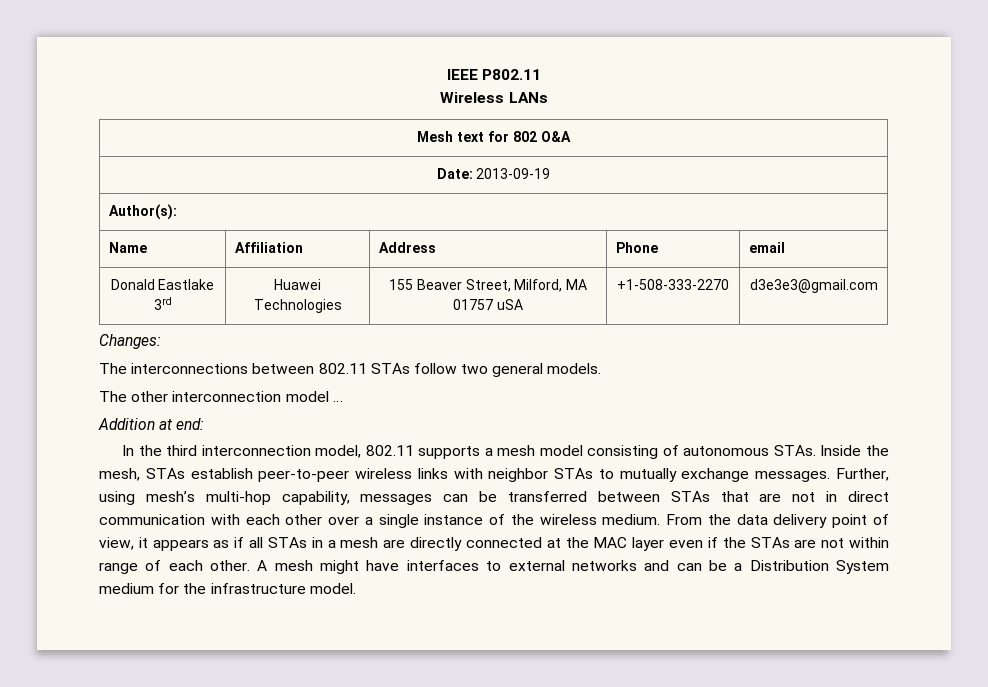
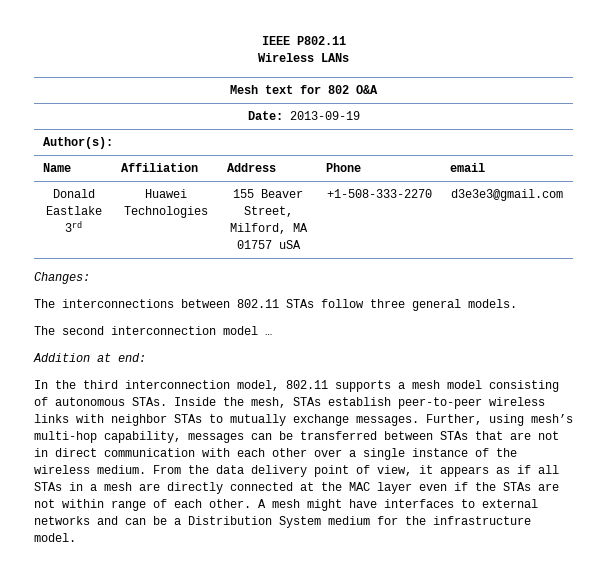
[461,364,489,374] two -> [370,299,405,308] three
[131,391,169,402] other -> [62,326,104,335] second

